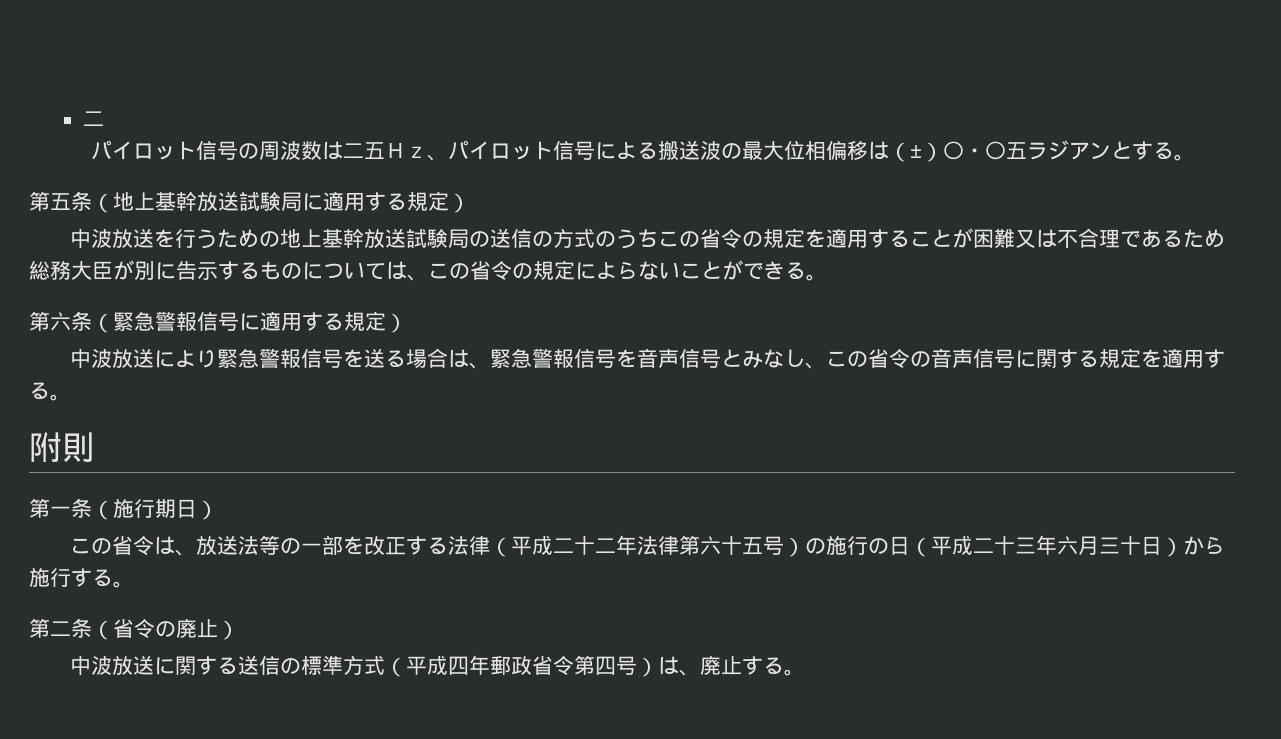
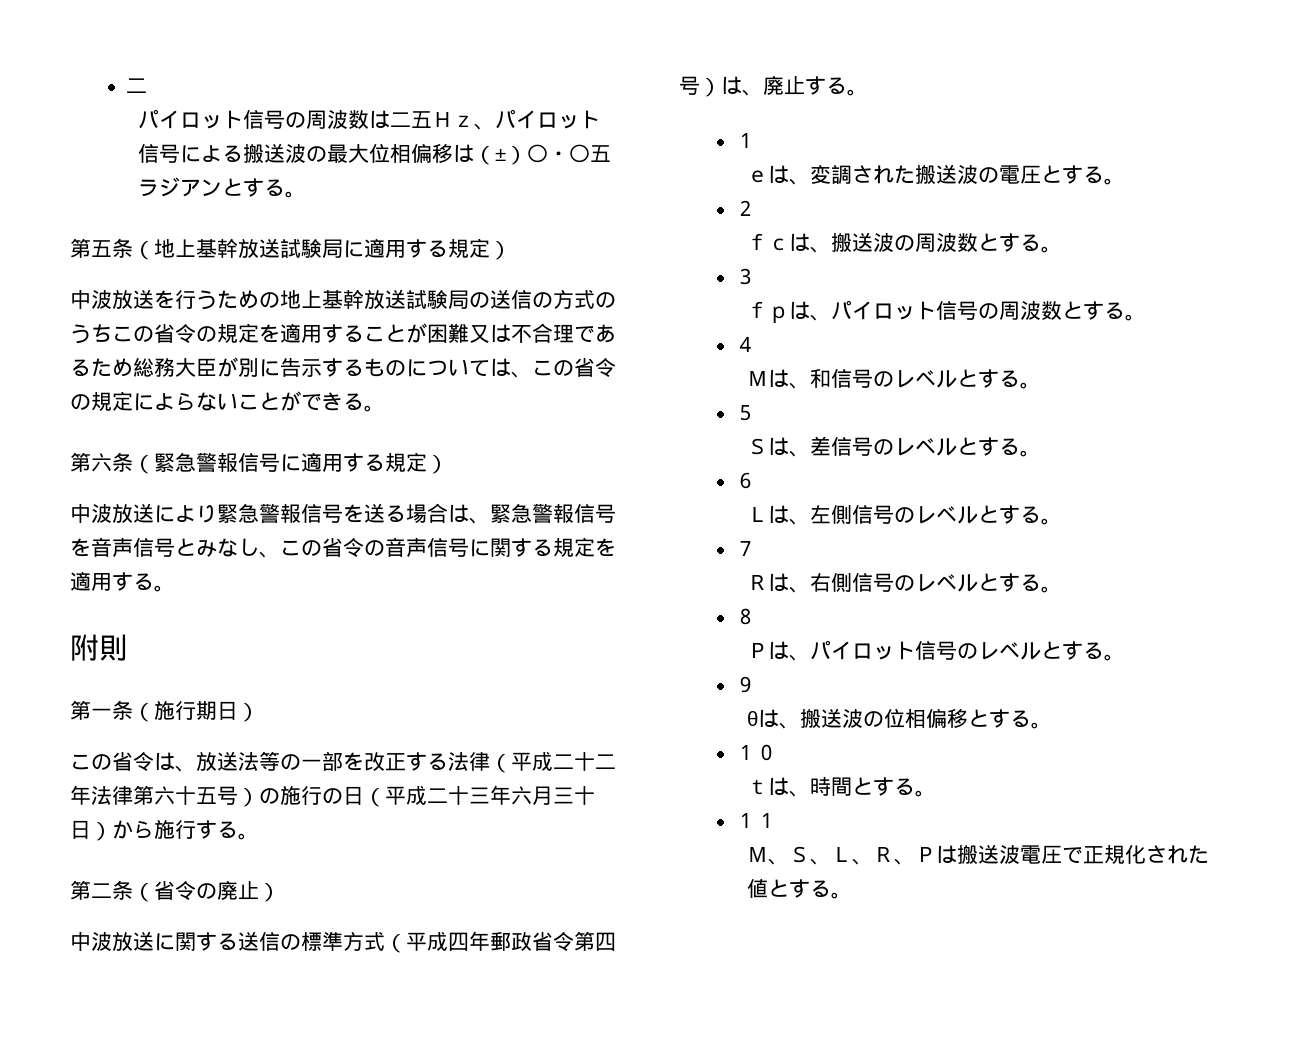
(806, 672) none -> [735,132,757,148] [746,164,1125,185] [735,200,757,216] [746,232,1062,253] [735,268,757,285] [746,300,1146,323] [735,336,757,352] [746,368,1041,389] [735,404,757,421] [746,436,1041,457] [735,472,757,489] [746,505,1062,525] [735,540,757,556] [746,573,1062,593] [735,608,757,625] [746,640,1125,661] [735,676,757,693] [746,708,1052,729] [735,744,778,761] [746,776,936,797] [735,812,778,828] [746,844,1209,865] [746,879,852,899] // １ // ｅは、変調された搬送波の電圧とする。 // ２ // ｆｃは、搬送波の周波数とする。 // ３ // ｆｐは、パイロット信号の周波数とする。 // ４ // Ｍは、和信号のレベルとする。 // ５ // Ｓは、差信号のレベルとする。 // ６ // Ｌは、左側信号のレベルとする。 // ７ // Ｒは、右側信号のレベルとする。 // ８ // Ｐは、パイロット信号のレベルとする。 // ９ // θは、搬送波の位相偏移とする。 // １０ // ｔは、時間とする。 // １１ // Ｍ、Ｓ、Ｌ、Ｒ、Ｐは搬送波電圧で正規化された値とする。

